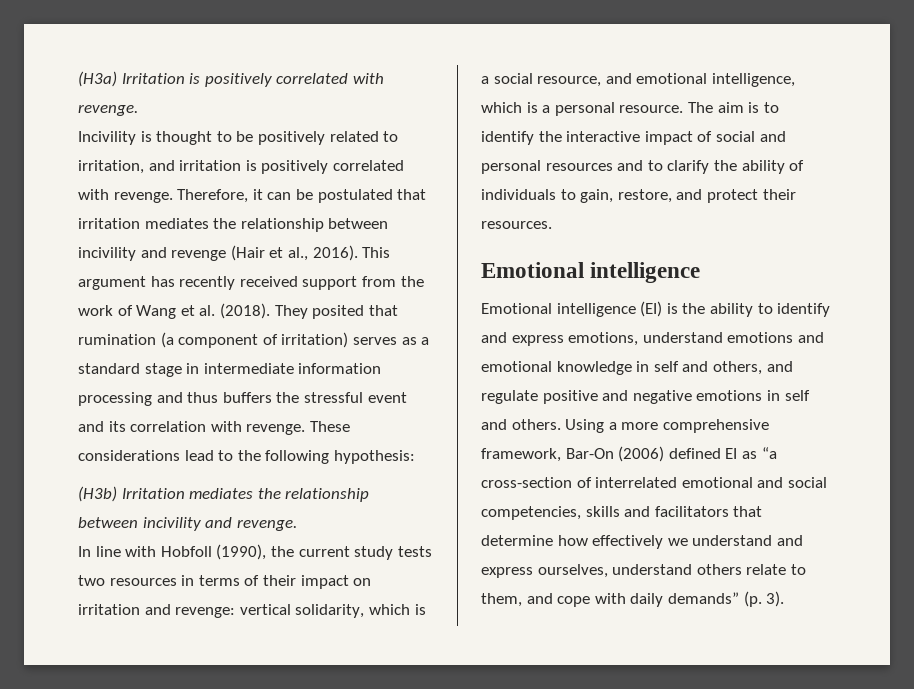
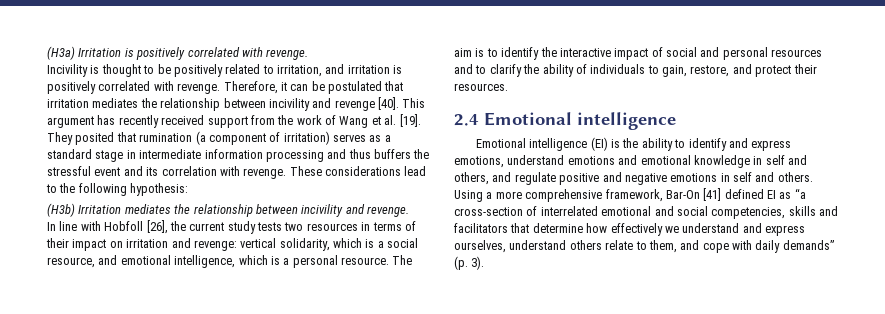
[230,245,358,261] (Hair et al., 2016). -> [378,97,399,110] [40].
[219,303,270,319] (2018). -> [399,114,421,127] [19].
[216,544,267,560] (1990), -> [146,220,168,234] [26],
(552, 225) none -> [454,114,479,126] 2.4
[618,446,665,462] (2006) -> [703,188,722,201] [41]

